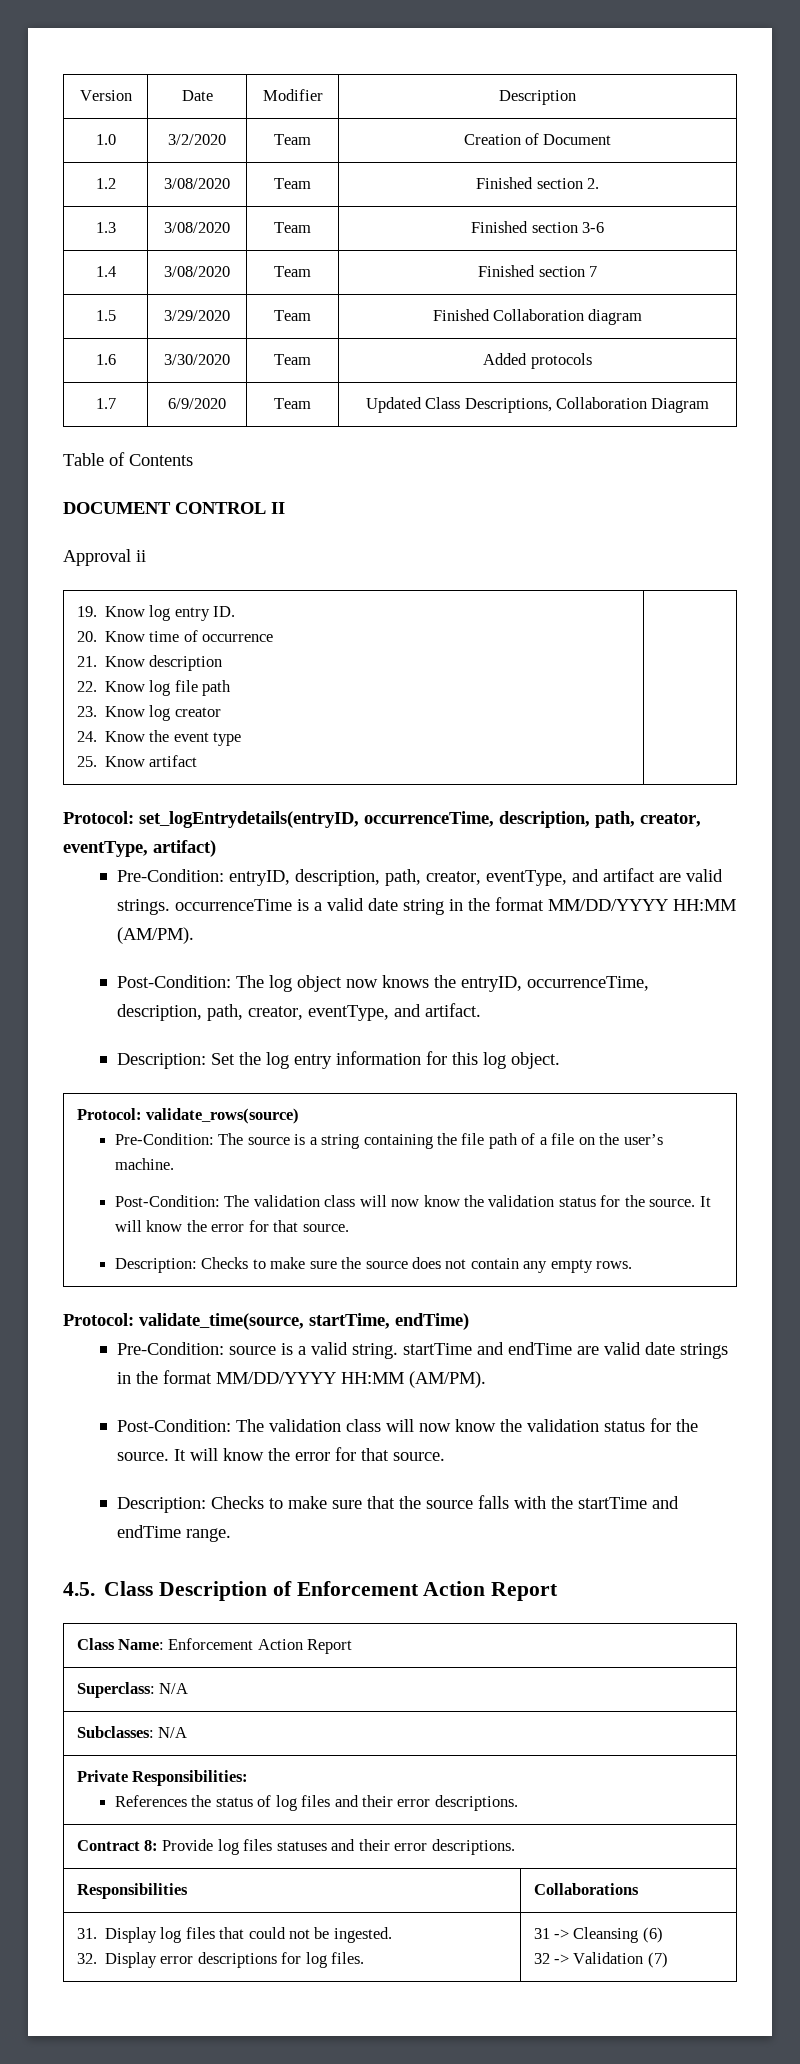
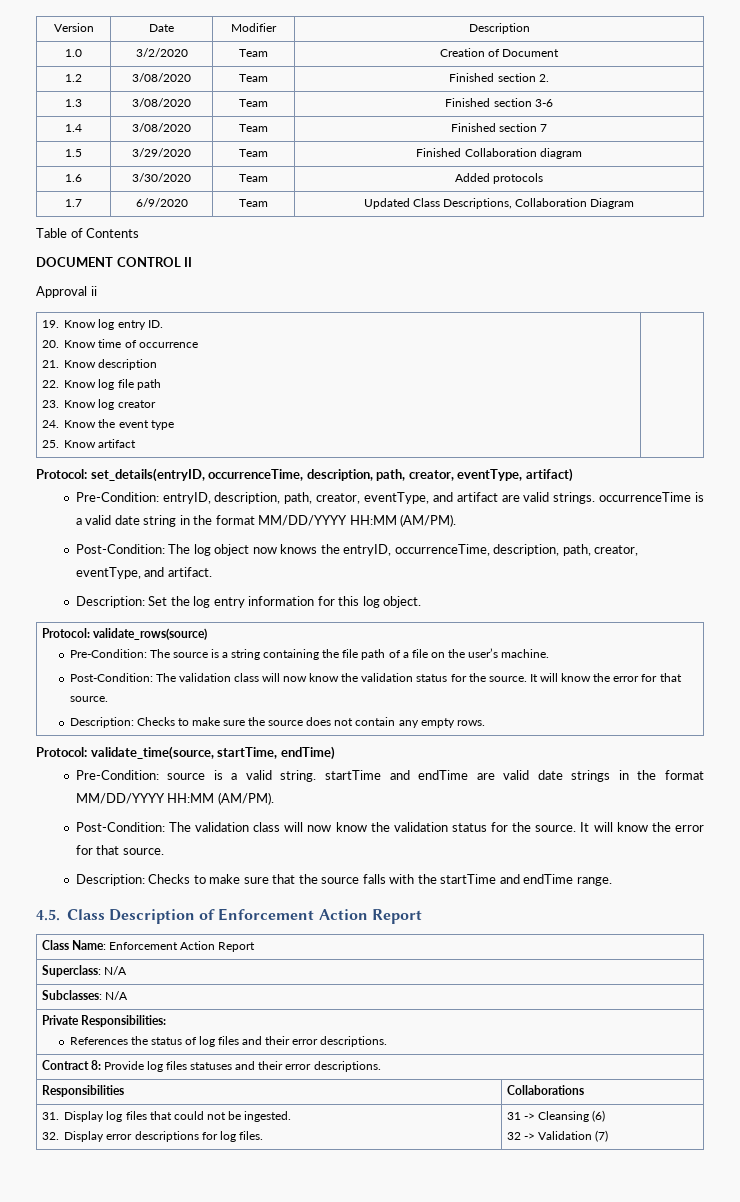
[139,811,359,828] set_logEntrydetails(entryID, -> [90,468,205,482] set_details(entryID,

